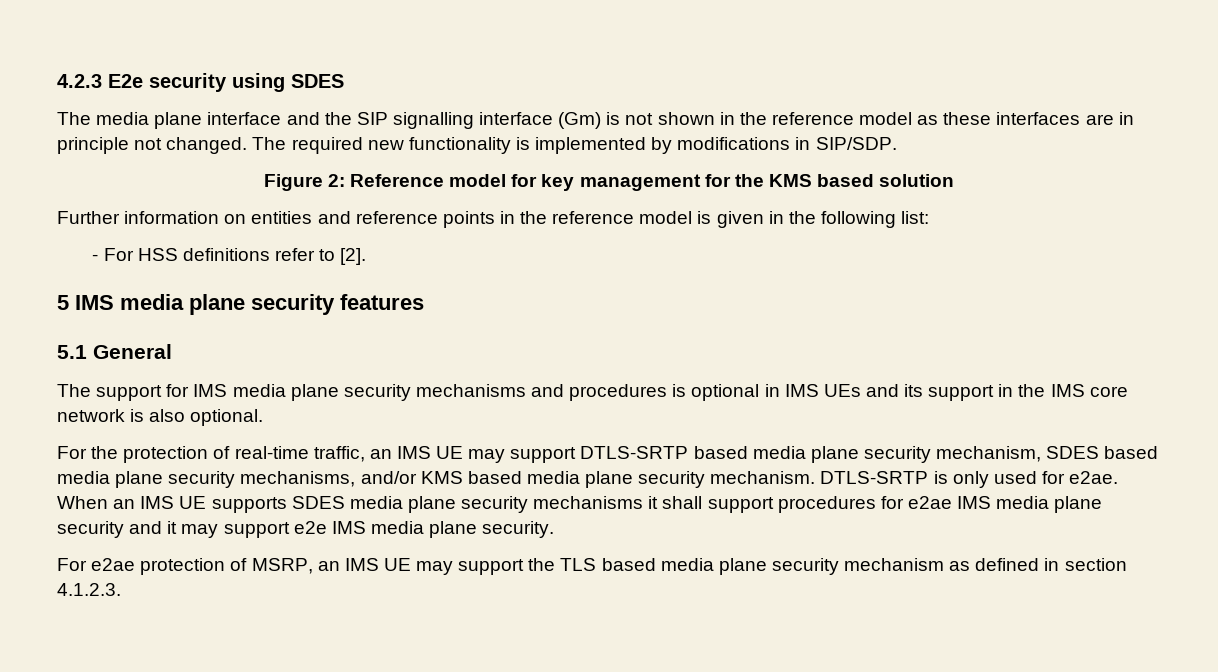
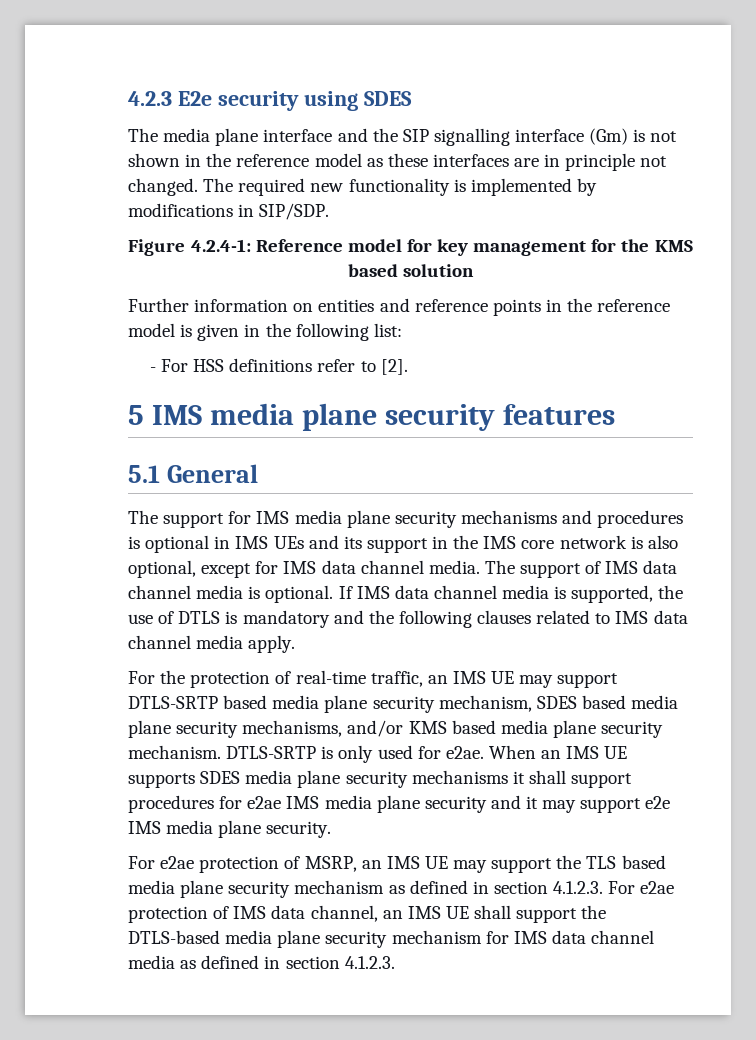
[327,174,345,187] 2: -> [190,239,251,252] 4.2.4-1:
[190,409,264,426] optional. -> [128,560,678,578] [128,585,684,603] [128,610,688,628] [128,635,296,653] optional, except for IMS data channel media. The support of IMS data channel media is optional. If IMS data channel media is supported, the use of DTLS is mandatory and the following clauses related to IMS data channel media apply.
(121, 589) none -> [608,881,675,894] [128,905,607,923] [128,930,655,948] [128,955,395,969] For e2ae protection of IMS data channel, an IMS UE shall support the DTLS-based media plane security mechanism for IMS data channel media as defined in section 4.1.2.3.

